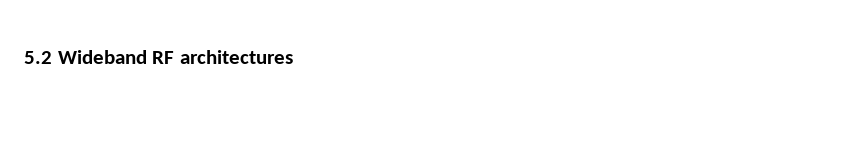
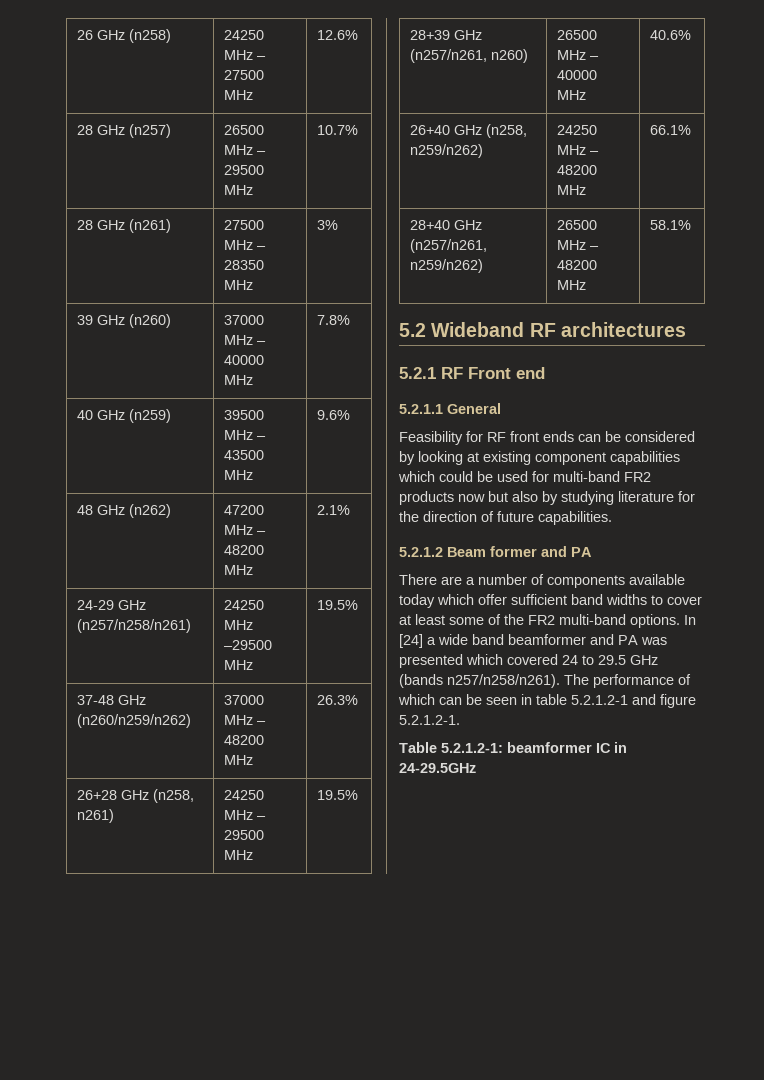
[24,50,294,64] 5.2 Wideband RF architectures -> [77,29,172,43] [224,30,265,40] [224,50,267,60] [224,70,265,80] [224,90,254,100] [317,30,359,40] [77,124,172,138] [224,125,265,135] [224,145,267,155] [224,165,265,175] [224,185,254,195] [317,125,359,135] [77,219,172,233] [224,220,265,230] [224,240,267,250] [224,260,265,270] [224,280,254,290] [317,220,339,230] [77,314,172,328] [224,315,265,325] [224,335,267,345] [224,355,265,365] [224,375,254,385] [317,315,351,325] [77,409,172,423] [224,410,265,420] [224,430,267,440] [224,450,265,460] [224,470,254,480] [317,410,351,420] [77,504,172,518] [224,505,265,515] [224,525,267,535] [224,545,265,555] [224,565,254,575] [317,505,351,515] [77,600,147,610] [77,619,192,633] [224,600,265,610] [224,620,254,630] [224,640,273,650] [224,660,254,670] [317,600,359,610] [77,695,147,705] [77,714,192,728] [224,695,265,705] [224,715,267,725] [224,735,265,745] [224,755,254,765] [317,695,359,705] [77,789,195,803] [77,809,115,823] [224,790,265,800] [224,810,267,820] [224,830,265,840] [224,850,254,860] [317,790,359,800] [410,30,483,40] [410,49,529,63] [557,30,598,40] [557,50,600,60] [557,70,598,80] [557,90,587,100] [650,30,692,40] [410,124,528,138] [410,144,484,158] [557,125,598,135] [557,145,600,155] [557,165,598,175] [557,185,587,195] [650,125,692,135] [410,220,483,230] [410,239,488,253] [410,259,484,273] [557,220,598,230] [557,240,600,250] [557,260,598,270] [557,280,587,290] [650,220,692,230] [399,322,686,337] [399,367,545,379] [399,403,501,414] [399,431,695,445] [399,451,680,465] [398,471,651,482] [399,491,695,505] [399,511,612,525] [399,546,592,557] [399,574,685,588] [399,594,702,608] [399,614,696,628] [399,634,667,648] [399,654,658,668] [399,674,691,688] [398,694,696,708] [399,715,460,725] [399,742,627,753] [399,763,476,773] 26 GHz (n258) | 24250 MHz – 27500 MHz | 12.6% // 28 GHz (n257) | 26500 MHz – 29500 MHz | 10.7% // 28 GHz (n261) | 27500 MHz – 28350 MHz | 3% // 39 GHz (n260) | 37000 MHz – 40000 MHz | 7.8% // 40 GHz (n259) | 39500 MHz – 43500 MHz | 9.6% // 48 GHz (n262) | 47200 MHz – 48200 MHz | 2.1% // 24-29 GHz (n257/n258/n261) | 24250 MHz –29500 MHz | 19.5% // 37-48 GHz (n260/n259/n262) | 37000 MHz – 48200 MHz | 26.3% // 26+28 GHz (n258, n261) | 24250 MHz – 29500 MHz | 19.5% // 28+39 GHz (n257/n261, n260) | 26500 MHz – 40000 MHz | 40.6% // 26+40 GHz (n258, n259/n262) | 24250 MHz – 48200 MHz | 66.1% // 28+40 GHz (n257/n261, n259/n262) | 26500 MHz – 48200 MHz | 58.1% // 5.2 Wideband RF architectures // 5.2.1 RF Front end // 5.2.1.1 General // Feasibility for RF front ends can be considered by looking at existing component capabilities which could be used for multi-band FR2 products now but also by studying literature for the direction of future capabilities. // 5.2.1.2 Beam former and PA // There are a number of components available today which offer sufficient band widths to cover at least some of the FR2 multi-band options. In [24] a wide band beamformer and PA was presented which covered 24 to 29.5 GHz (bands n257/n258/n261). The performance of which can be seen in table 5.2.1.2-1 and figure 5.2.1.2-1. // Table 5.2.1.2-1: beamformer IC in 24-29.5GHz

